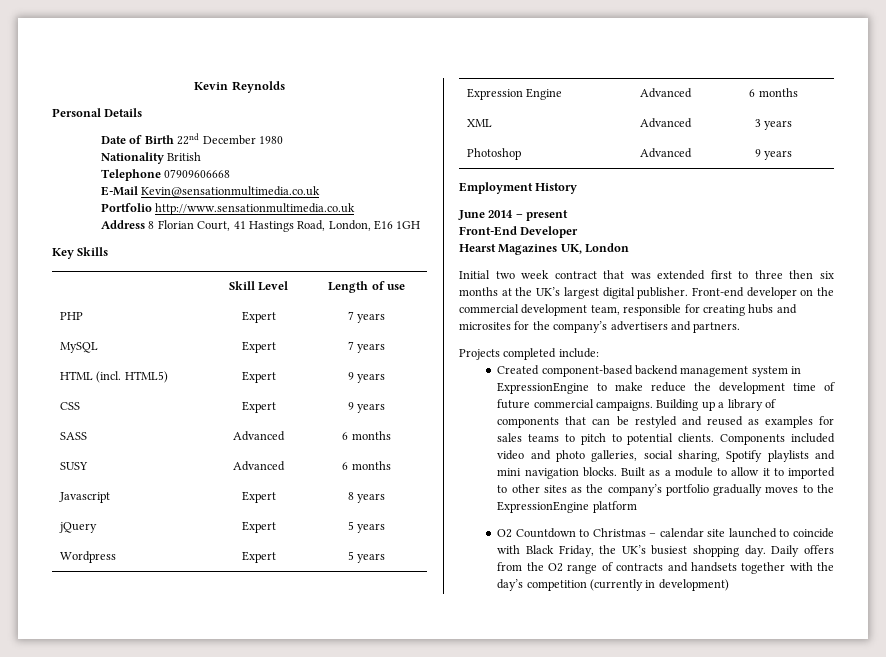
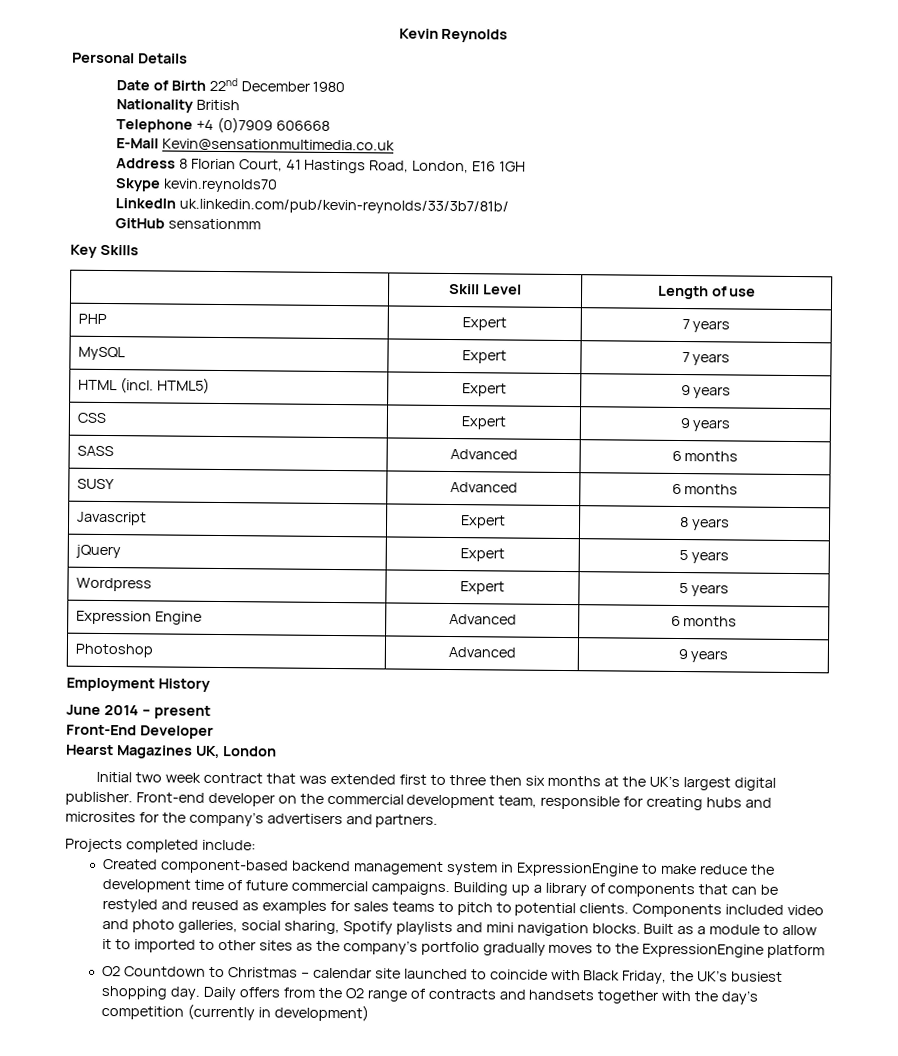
[164,169,231,178] 07909606668 -> [195,116,330,134] +4 (0)7909 606668
[101,203,356,215] // Portfolio http://www.sensationmultimedia.co.uk -> (395, 145) none
(421, 225) none -> [114,178,278,193] [114,198,509,215] [114,218,261,230] // Skype kevin.reynolds70 // LinkedIn uk.linkedin.com/pub/kevin-reynolds/33/3b7/81b/ // GitHub sensationmm
[466,119,492,127] [640,118,692,128] [754,119,793,130] // XML | Advanced | 3 years -> (738, 621) none

